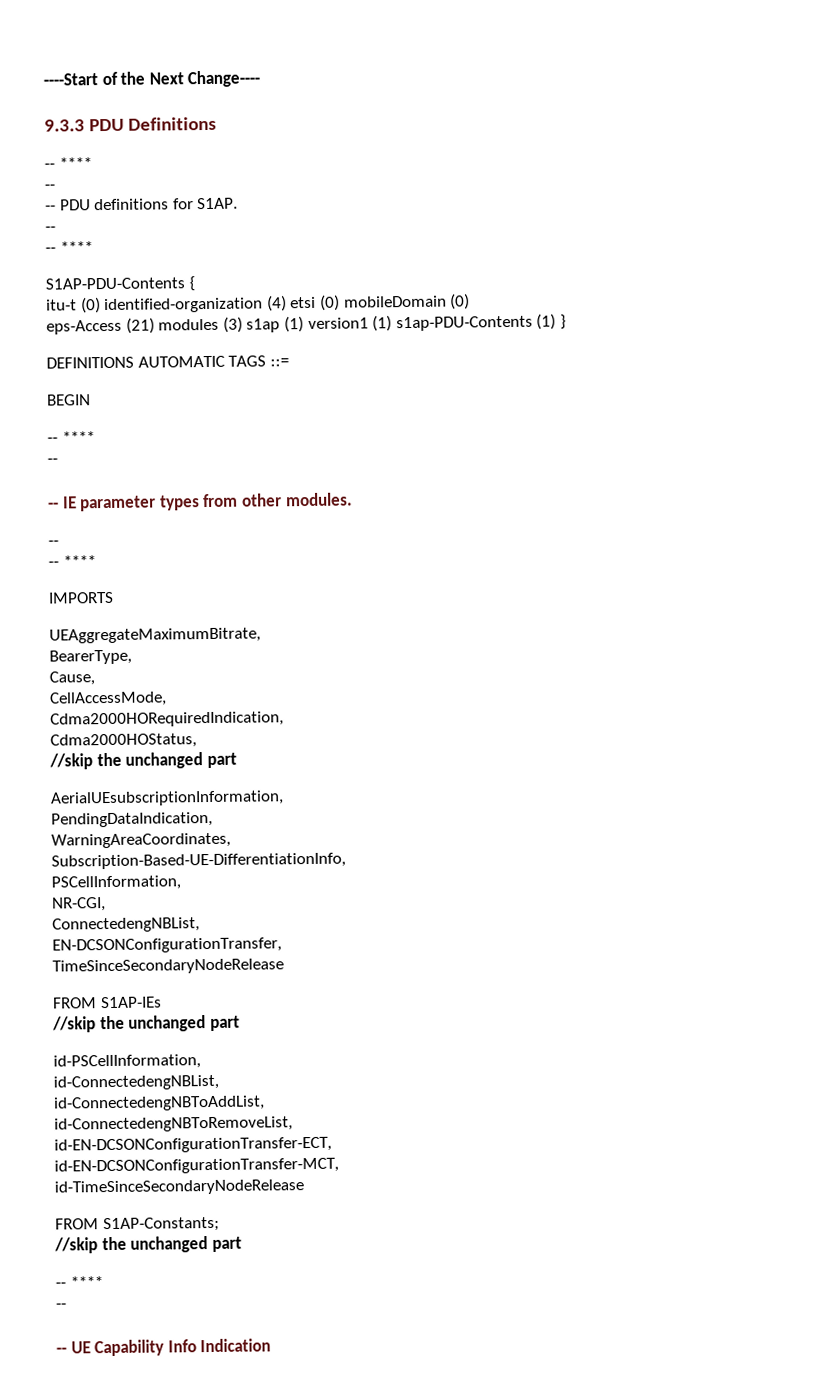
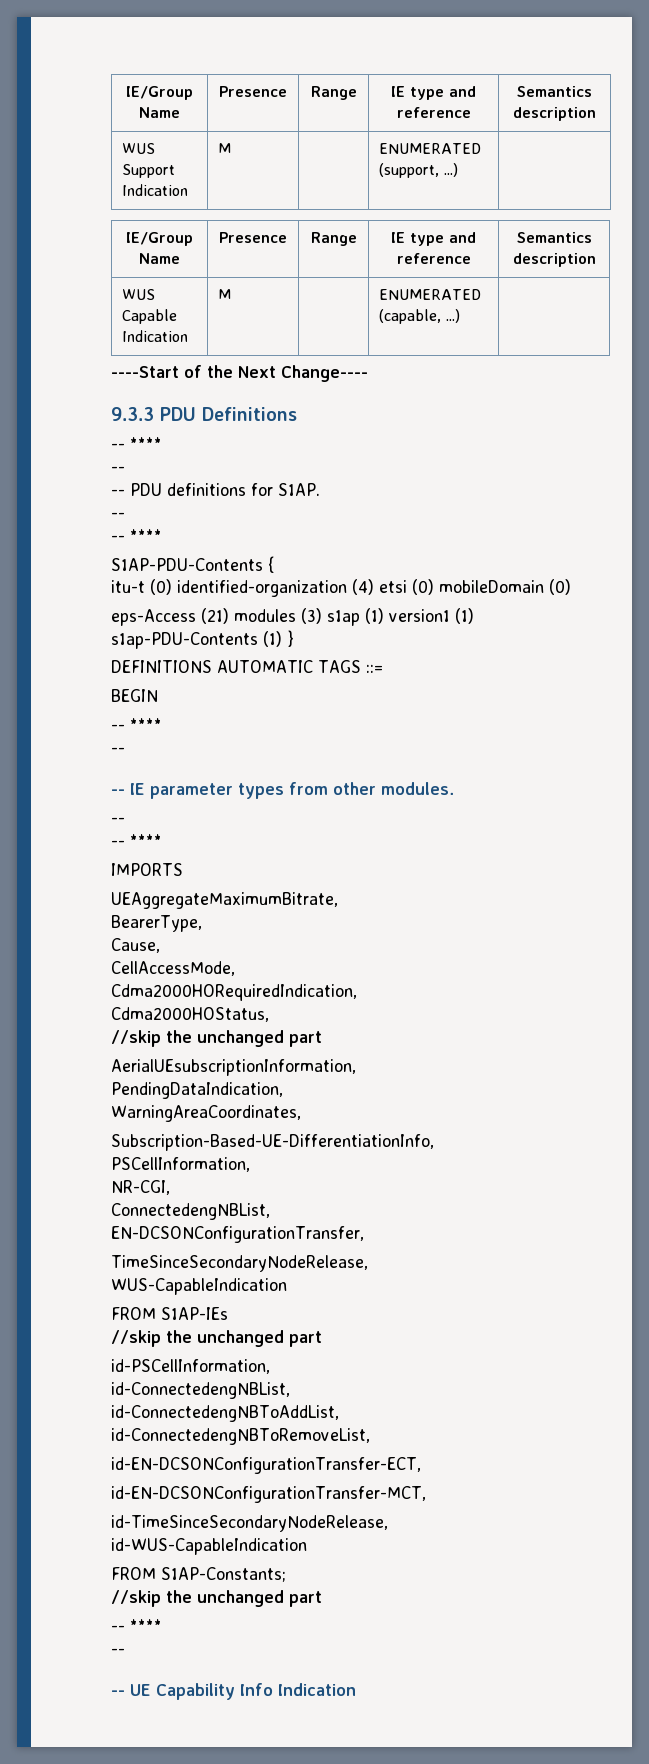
(43, 79) none -> [126,86,193,100] [139,107,180,118] [219,86,287,97] [310,86,357,100] [391,86,476,100] [396,107,471,118] [517,86,592,97] [513,107,596,121] [122,143,156,154] [122,164,176,178] [122,184,189,196] [218,143,232,154] [379,143,482,154] [379,163,459,178] [126,232,193,246] [139,253,180,264] [219,232,287,243] [310,232,357,246] [391,232,476,246] [396,253,471,264] [516,232,592,243] [512,253,596,267] [122,289,156,300] [122,309,178,324] [122,330,189,342] [218,289,232,300] [379,289,482,300] [379,309,461,324] IE/Group Name | Presence | Range | IE type and reference | Semantics description // WUS Support Indication | M | | ENUMERATED (support, ...) | // IE/Group Name | Presence | Range | IE type and reference | Semantics description // WUS Capable Indication | M | | ENUMERATED (capable, ...) | //
[52,958,284,975] TimeSinceSecondaryNodeRelease -> [111,1255,368,1272] [111,1278,287,1295] TimeSinceSecondaryNodeRelease, // WUS-CapableIndication
[54,1179,304,1196] id-TimeSinceSecondaryNodeRelease -> [111,1515,388,1532] [111,1538,307,1555] id-TimeSinceSecondaryNodeRelease, // id-WUS-CapableIndication

